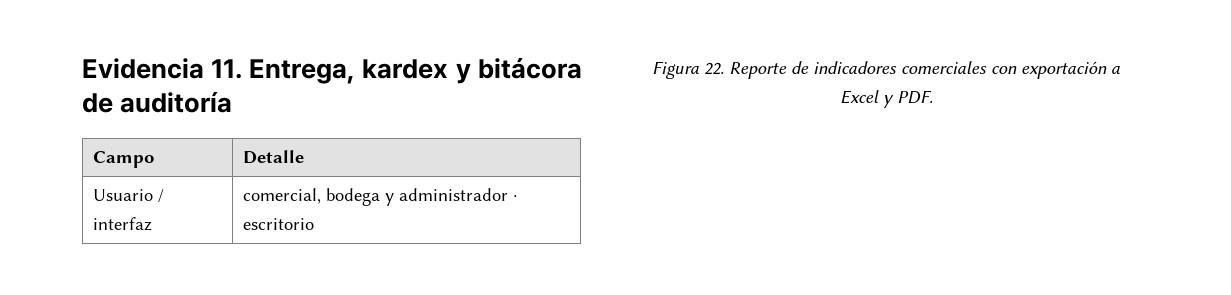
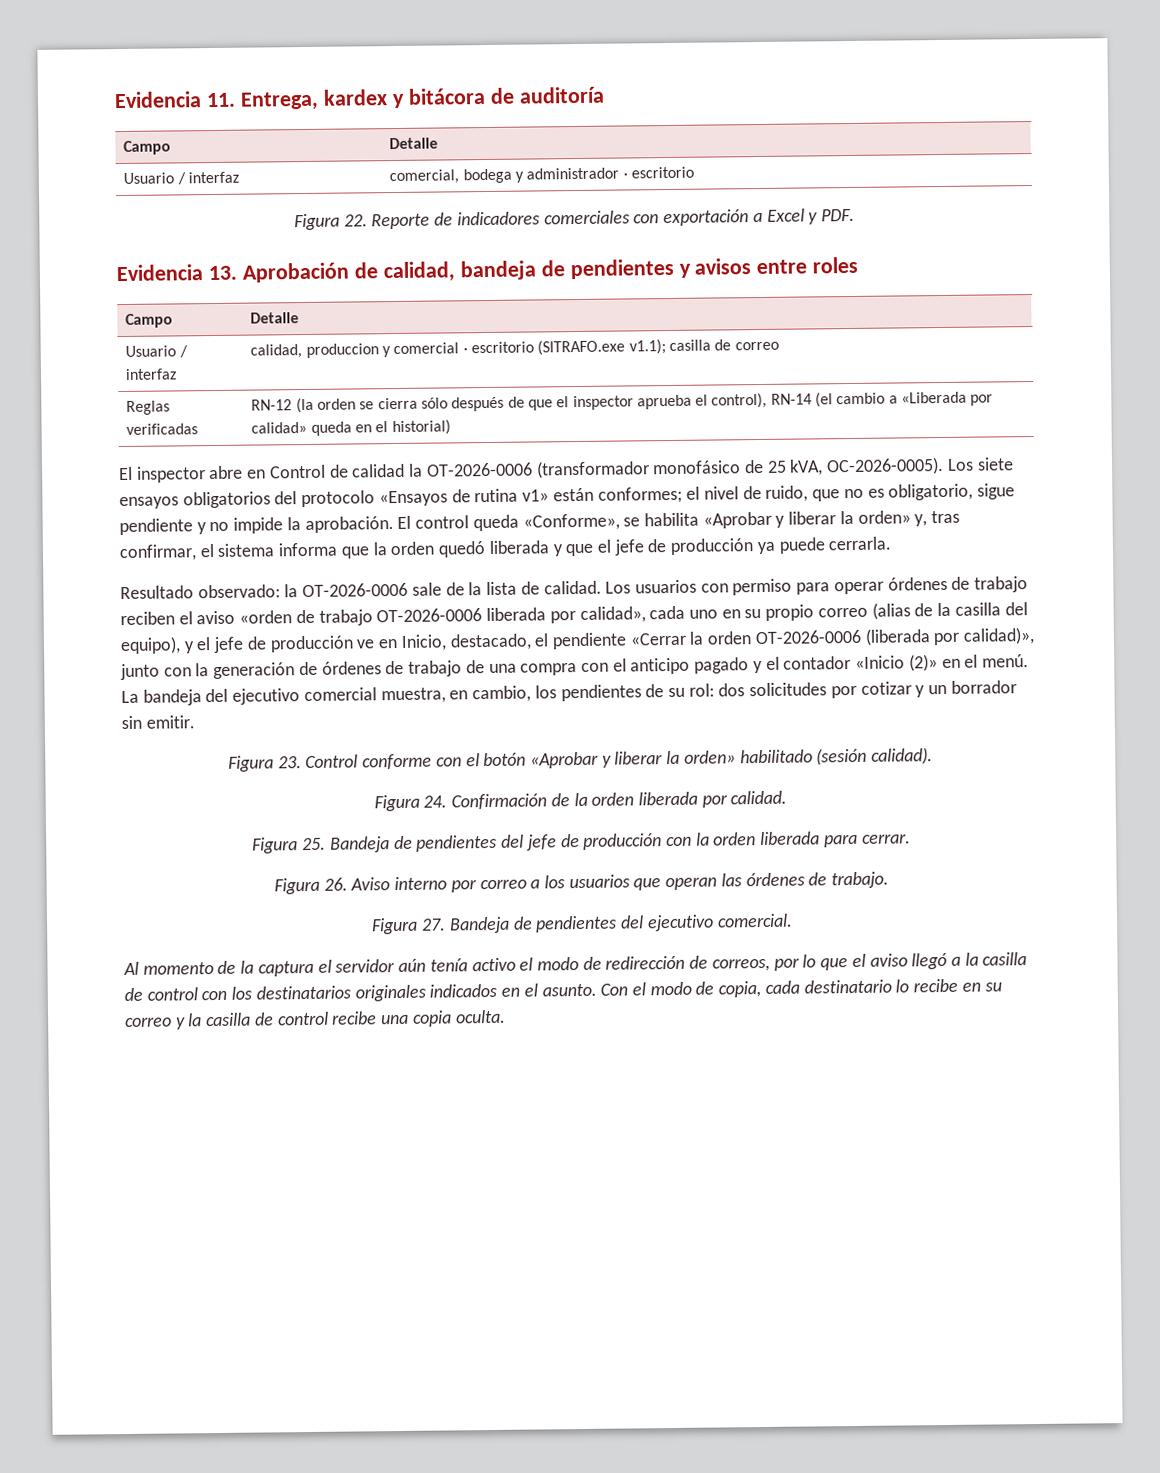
(933, 97) none -> [116,256,859,283] [125,313,174,328] [250,312,300,324] [125,345,188,358] [125,368,178,380] [250,339,779,359] [126,400,171,415] [126,423,199,435] [251,391,994,414] [251,419,451,436] [119,456,1014,483] [119,483,1016,510] [119,510,961,536] [119,536,892,562] [120,576,1029,600] [120,602,1028,626] [120,626,1036,655] [120,654,1029,681] [121,680,1017,706] [121,715,195,730] [227,747,934,772] [373,790,788,812] [252,831,911,854] [273,871,890,895] [371,913,793,935] [123,952,1028,977] [124,978,1002,1002] [125,1009,506,1030] // Evidencia 13. Aprobación de calidad, bandeja de pendientes y avisos entre roles // Campo | Detalle // Usuario / interfaz | calidad, produccion y comercial · escritorio (SITRAFO.exe v1.1); casilla de correo // Reglas verificadas | RN-12 (la orden se cierra sólo después de que el inspector aprueba el control), RN-14 (el cambio a «Liberada por calidad» queda en el historial) // El inspector abre en Control de calidad la OT-2026-0006 (transformador monofásico de 25 kVA, OC-2026-0005). Los siete ensayos obligatorios del protocolo «Ensayos de rutina v1» están conformes; el nivel de ruido, que no es obligatorio, sigue pendiente y no impide la aprobación. El control queda «Conforme», se habilita «Aprobar y liberar la orden» y, tras confirmar, el sistema informa que la orden quedó liberada y que el jefe de producción ya puede cerrarla. // Resultado observado: la OT-2026-0006 sale de la lista de calidad. Los usuarios con permiso para operar órdenes de trabajo reciben el aviso «orden de trabajo OT-2026-0006 liberada por calidad», cada uno en su propio correo (alias de la casilla del equipo), y el jefe de producción ve en Inicio, destacado, el pendiente «Cerrar la orden OT-2026-0006 (liberada por calidad)», junto con la generación de órdenes de trabajo de una compra con el anticipo pagado y el contador «Inicio (2)» en el menú. La bandeja del ejecutivo comercial muestra, en cambio, los pendientes de su rol: dos solicitudes por cotizar y un borrador sin emitir. // Figura 23. Control conforme con el botón «Aprobar y liberar la orden» habilitado (sesión calidad). // Figura 24. Confirmación de la orden liberada por calidad. // Figura 25. Bandeja de pendientes del jefe de producción con la orden liberada para cerrar. // Figura 26. Aviso interno por correo a los usuarios que operan las órdenes de trabajo. // Figura 27. Bandeja de pendientes del ejecutivo comercial. // Al momento de la captura el servidor aún tenía activo el modo de redirección de correos, por lo que el aviso llegó a la casilla de control con los destinatarios originales indicados en el asunto. Con el modo de copia, cada destinatario lo recibe en su correo y la casilla de control recibe una copia oculta.

